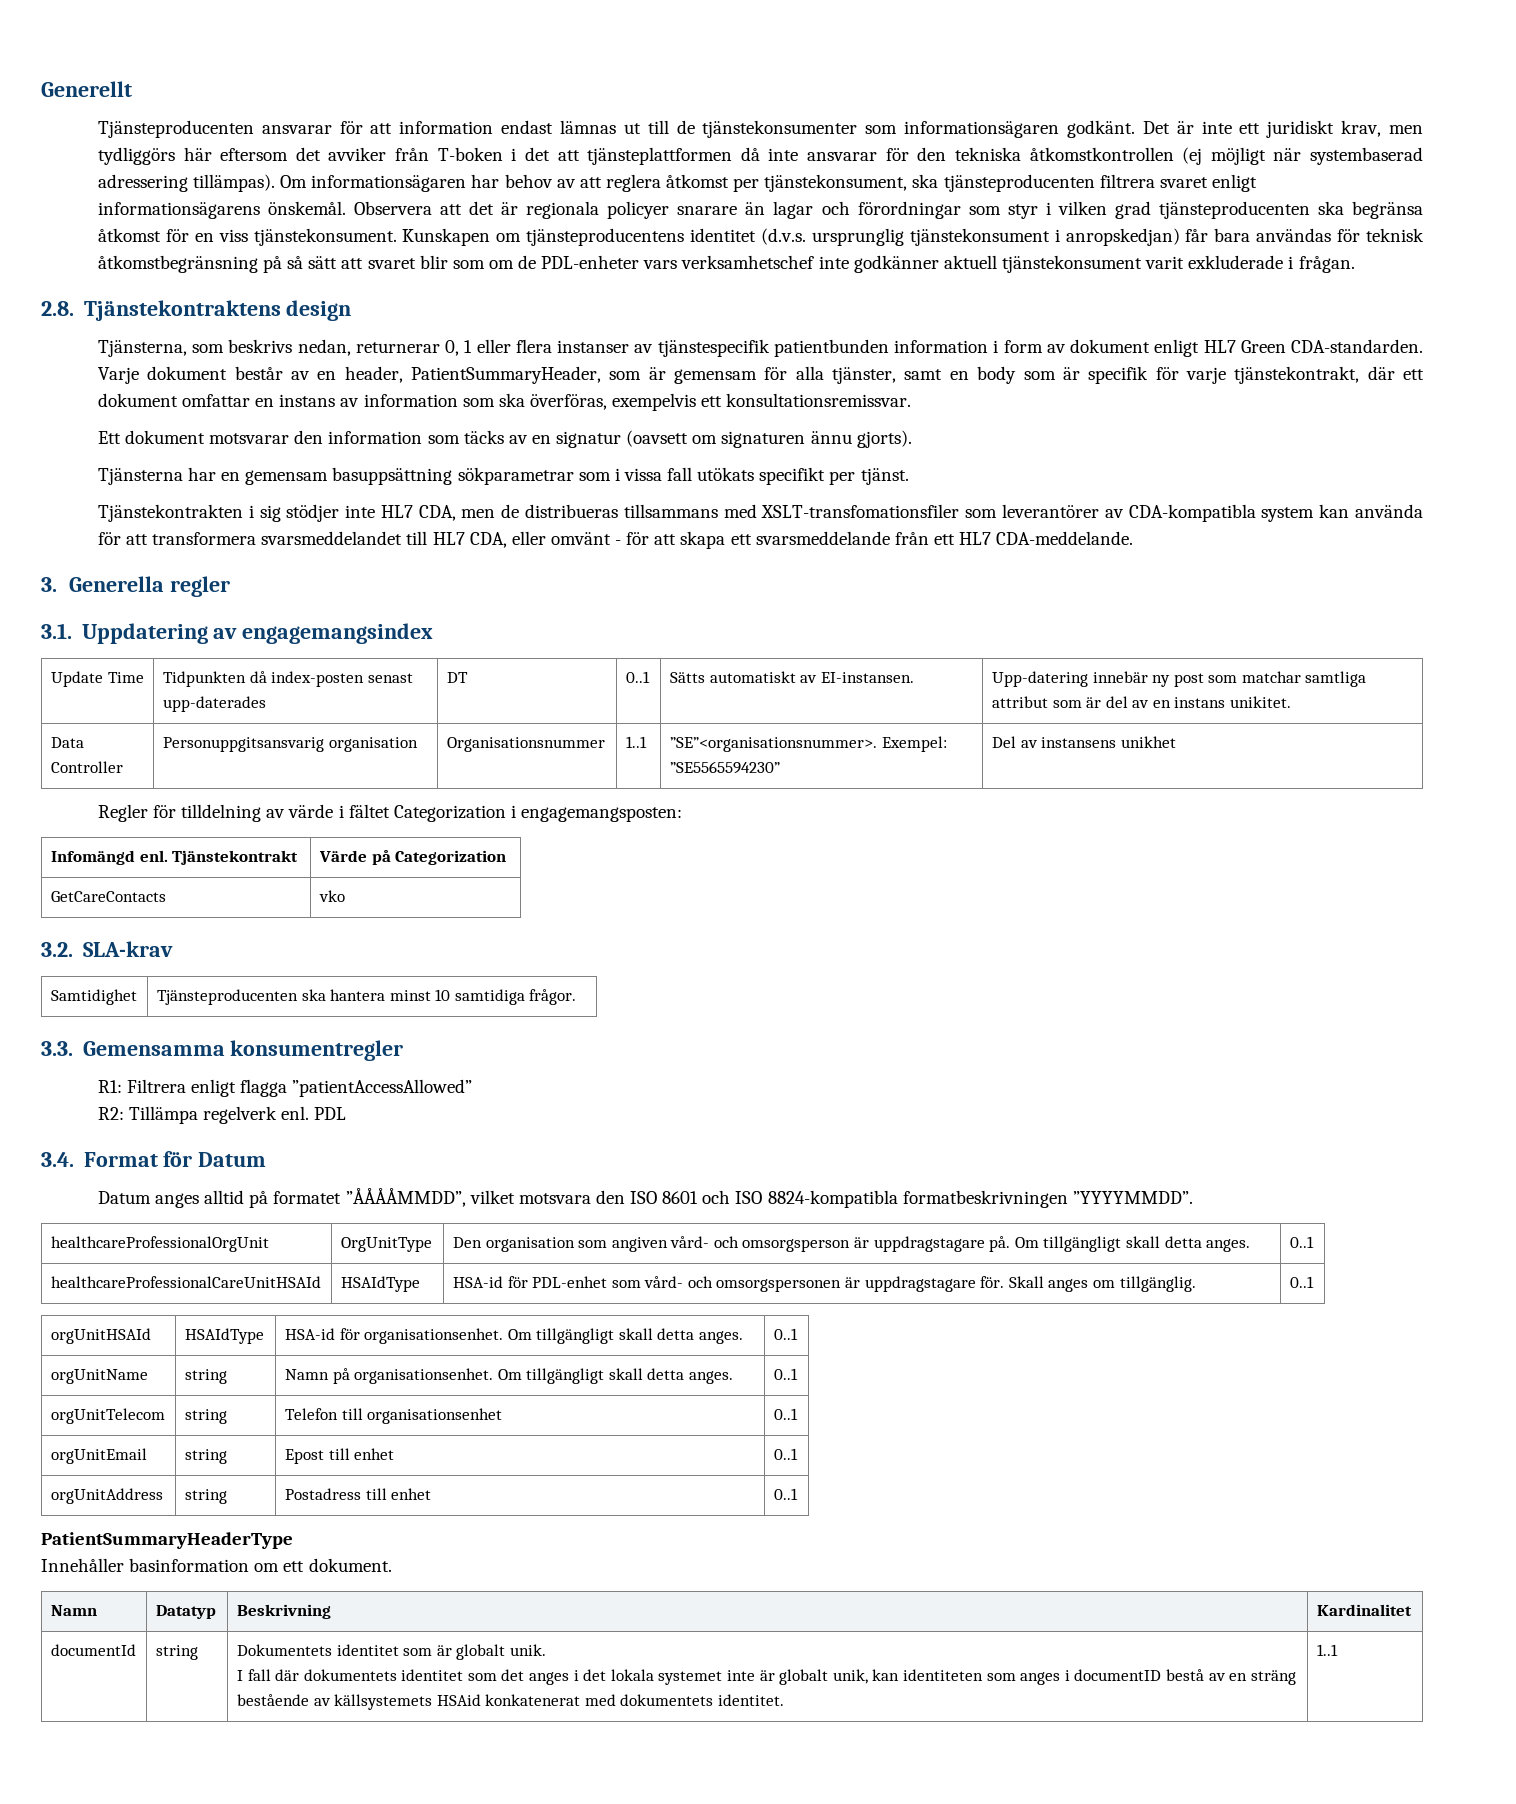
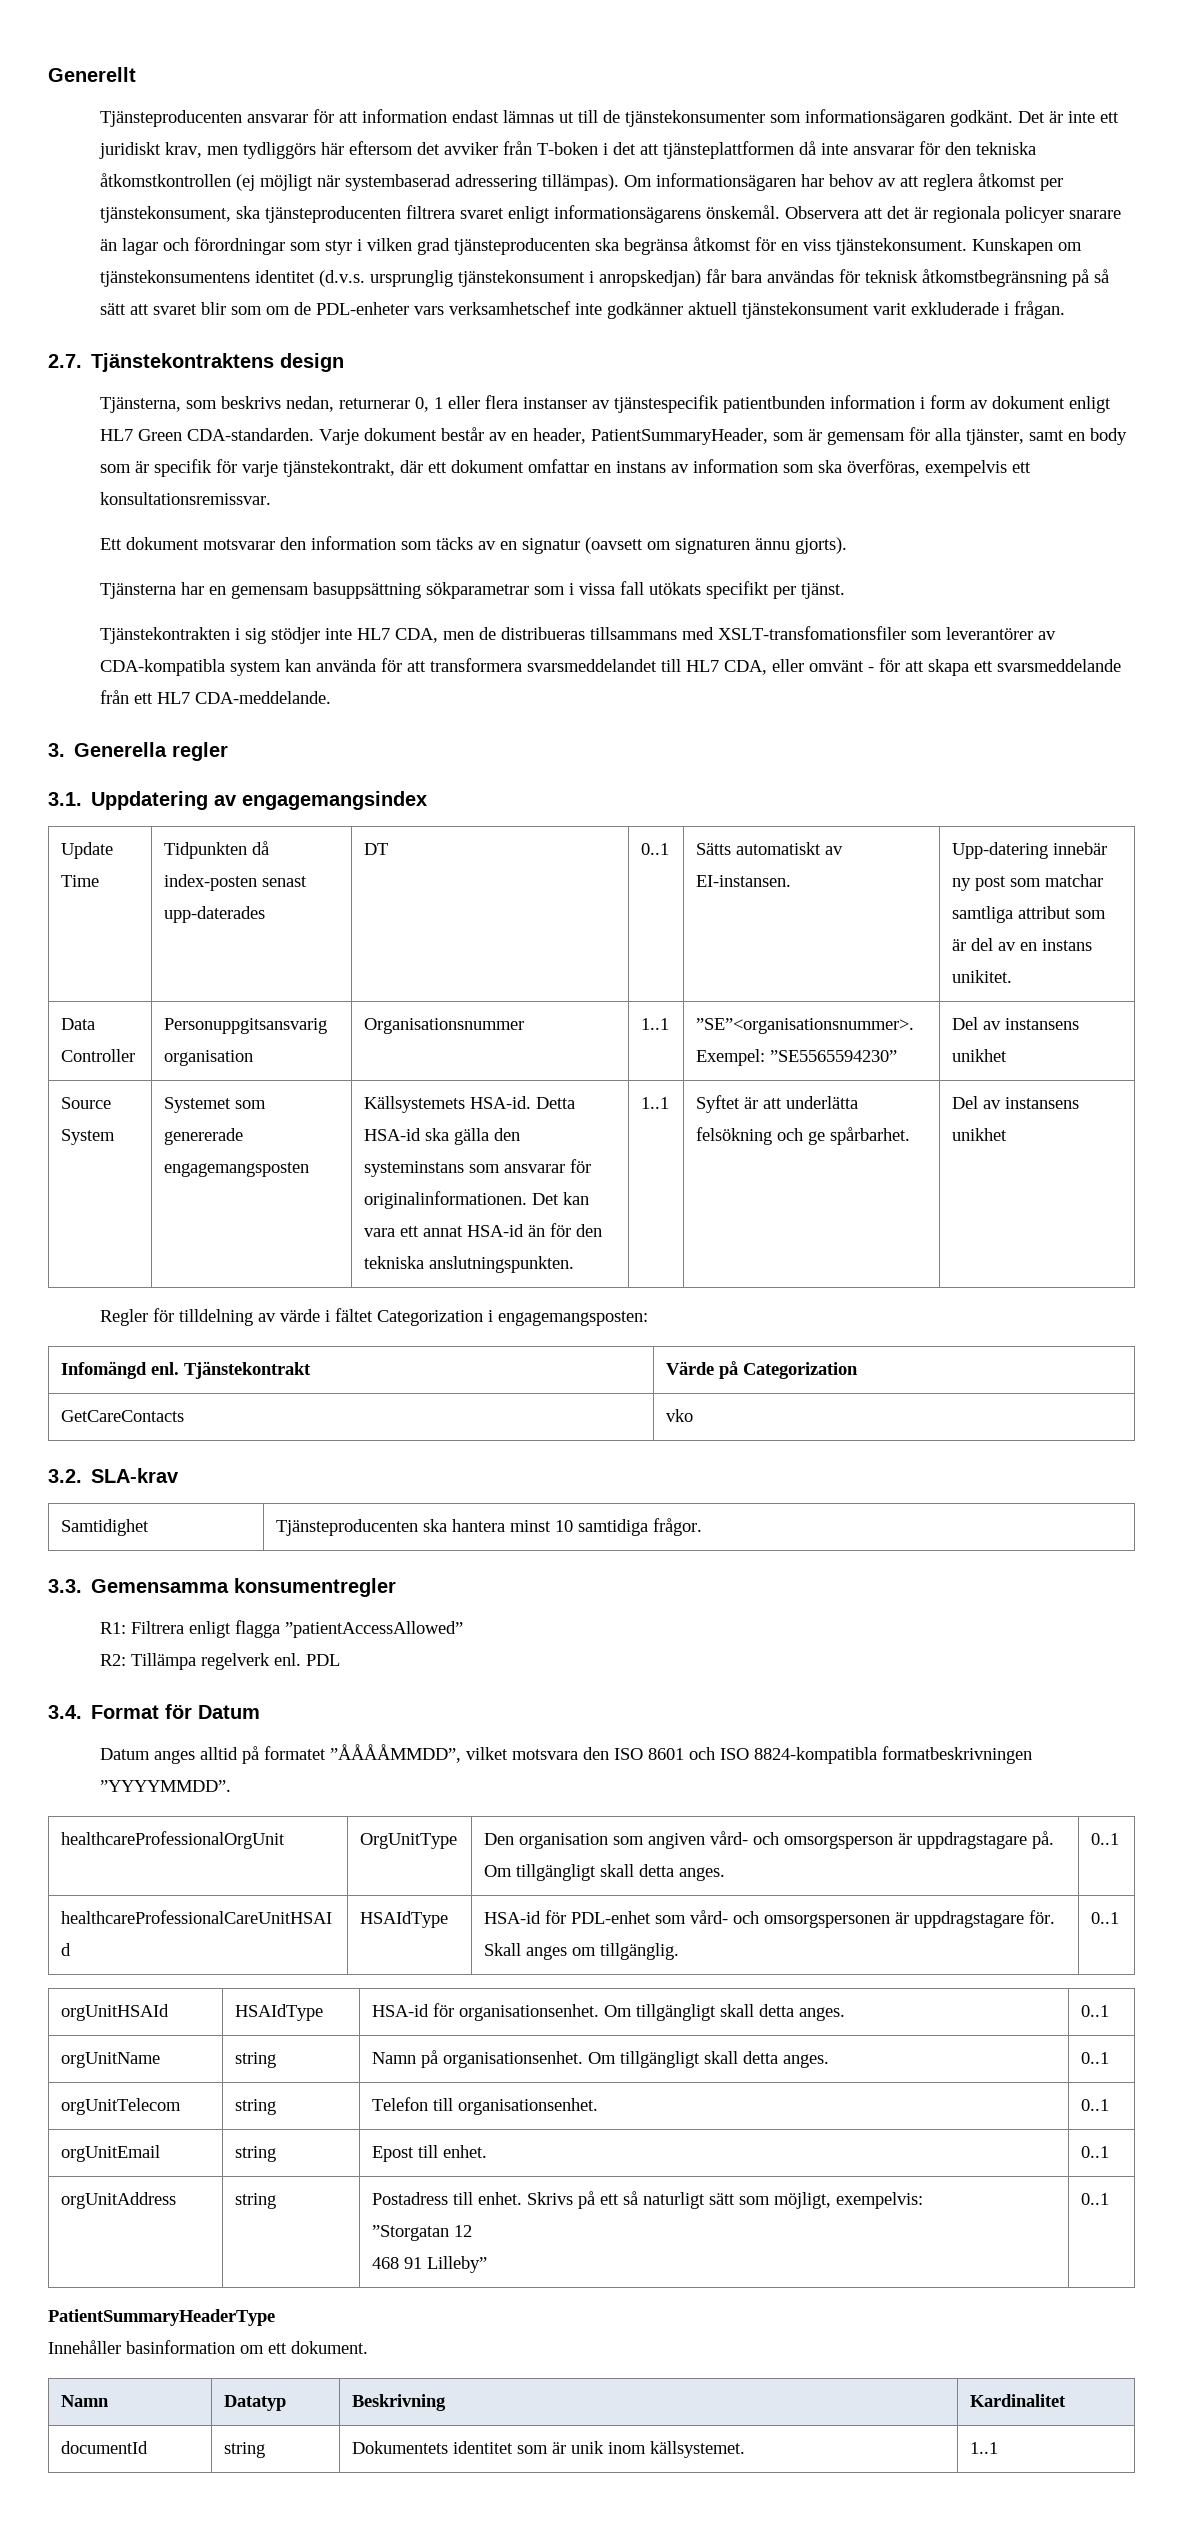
[526,228,685,246] tjänsteproducentens -> [100,270,251,287] tjänstekonsumentens
[41,301,74,316] 2.8. -> [48,354,82,368] 2.7.
(1176, 742) none -> [61,1097,112,1109] [61,1129,116,1145] [164,1097,267,1113] [164,1128,244,1145] [164,1162,310,1177] [364,1096,576,1113] [364,1128,521,1145] [364,1159,592,1177] [364,1191,590,1209] [364,1223,603,1237] [364,1256,575,1273] [641,1097,670,1109] [696,1095,859,1113] [696,1127,911,1145] [952,1096,1080,1109] [952,1128,1008,1141] // Source System | Systemet som genererade engagemangsposten | Källsystemets HSA-id. Detta HSA-id ska gälla den systeminstans som ansvarar för originalinformationen. Det kan vara ett annat HSA-id än för den tekniska anslutningspunkten. | 1..1 | Syftet är att underlätta felsökning och ge spårbarhet. | Del av instansens unikhet
[367,1408,503,1424] organisationsenhet -> [458,2098,599,2115] organisationsenhet.
[354,1448,395,1460] enhet -> [443,2145,488,2158] enhet.
[391,1488,432,1500] enhet -> [478,2191,924,2209] [372,2225,473,2241] [372,2256,488,2273] enhet. Skrivs på ett så naturligt sätt som möjligt, exempelvis: // ”Storgatan 12 // 468 91 Lilleby”
[456,1644,546,1660] [236,1669,1296,1685] [236,1694,785,1710] globalt unik. // I fall där dokumentets identitet som det anges i det lokala systemet inte är globalt unik, kan identiteten som anges i documentID bestå av en sträng bestående av källsystemets HSAid konkatenerat med dokumentets identitet. -> [571,2441,746,2458] unik inom källsystemet.

